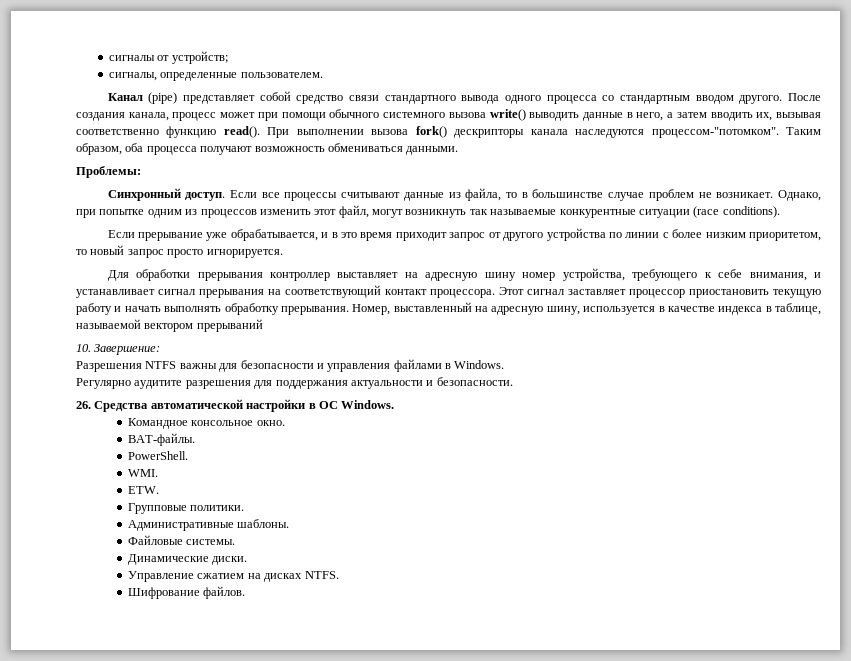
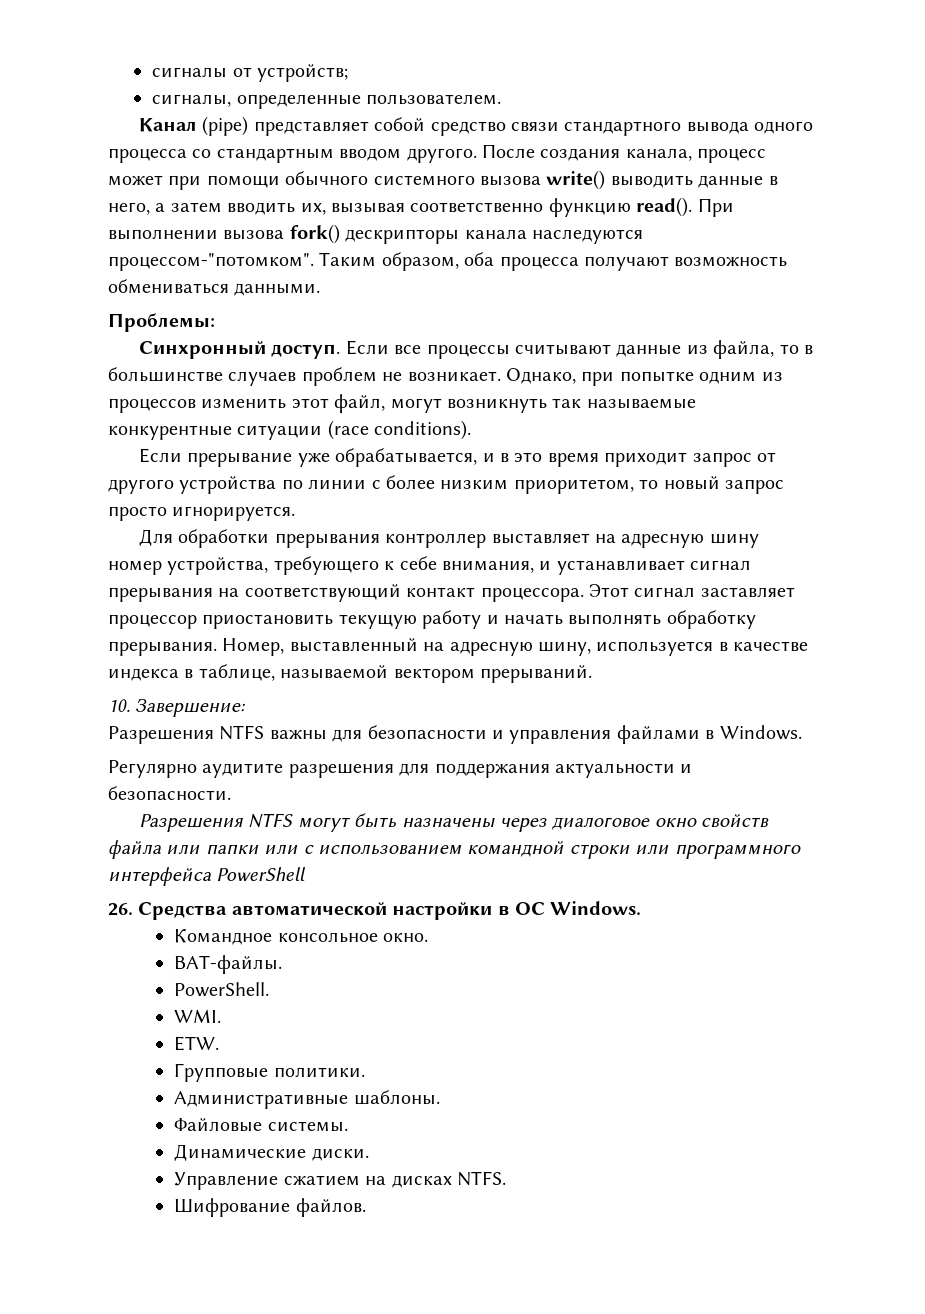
[608,192,645,201] случае -> [228,371,297,386] случаев
[196,319,263,332] прерываний -> [480,665,592,683] прерываний.
(513, 381) none -> [138,813,770,832] [108,840,801,859] [108,867,307,886] // Разрешения NTFS могут быть назначены через диалоговое окно свойств файла или папки или с использованием командной строки или программного интерфейса PowerShell

